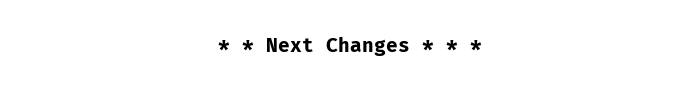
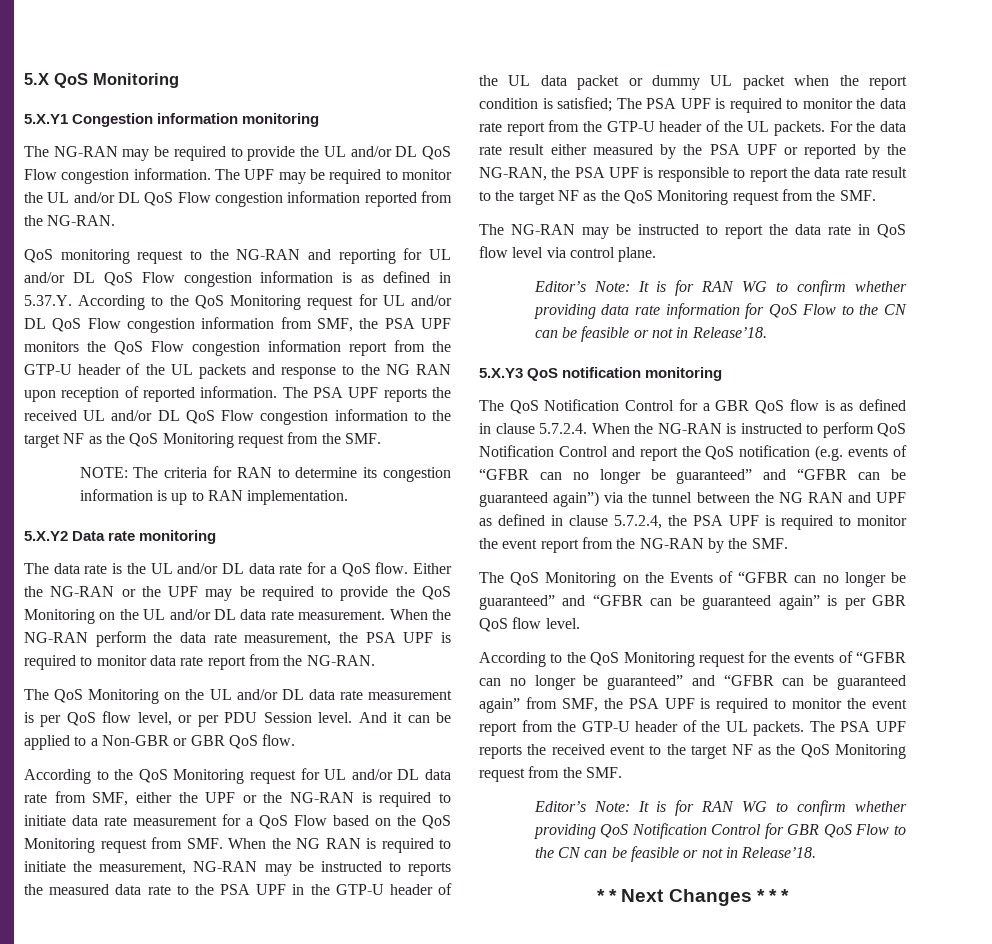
(218, 46) none -> [24,73,179,88] [24,113,320,127] [24,146,452,161] [24,168,452,184] [24,191,452,207] [24,215,116,226] [24,248,452,264] [24,271,452,287] [24,294,453,310] [24,317,451,333] [24,340,451,356] [24,363,452,379] [24,386,451,402] [24,409,452,425] [24,432,381,448] [79,466,451,482] [79,489,349,505] [24,530,217,544] [24,562,453,577] [24,586,451,601] [24,609,451,624] [24,631,452,647] [24,654,375,670] [24,689,453,704] [24,711,451,727] [24,734,296,750] [24,768,452,784] [24,791,451,807] [24,814,451,829] [24,837,451,853] [24,861,451,876] [24,883,453,895] [479,75,907,90] [479,97,907,113] [479,120,906,136] [479,144,906,159] [479,167,908,182] [479,189,876,205] [479,224,906,239] [479,246,657,262] [533,280,907,296] [533,303,907,319] [534,326,767,342] [479,367,723,381] [479,399,907,414] [479,422,906,438] [479,445,907,461] [479,468,907,484] [479,491,907,507] [479,514,907,530] [479,537,788,553] [479,571,906,587] [479,594,907,610] [479,617,580,632] [479,651,906,667] [479,674,906,690] [479,697,908,713] [479,720,907,736] [479,744,907,759] [479,766,622,782] [533,800,907,816] [533,823,906,839] [534,846,817,862] 5.X QoS Monitoring // 5.X.Y1 Congestion information monitoring // The NG-RAN may be required to provide the UL and/or DL QoS Flow congestion information. The UPF may be required to monitor the UL and/or DL QoS Flow congestion information reported from the NG-RAN. // QoS monitoring request to the NG-RAN and reporting for UL and/or DL QoS Flow congestion information is as defined in 5.37.Y. According to the QoS Monitoring request for UL and/or DL QoS Flow congestion information from SMF, the PSA UPF monitors the QoS Flow congestion information report from the GTP-U header of the UL packets and response to the NG RAN upon reception of reported information. The PSA UPF reports the received UL and/or DL QoS Flow congestion information to the target NF as the QoS Monitoring request from the SMF. // NOTE: The criteria for RAN to determine its congestion information is up to RAN implementation. // 5.X.Y2 Data rate monitoring // The data rate is the UL and/or DL data rate for a QoS flow. Either the NG-RAN or the UPF may be required to provide the QoS Monitoring on the UL and/or DL data rate measurement. When the NG-RAN perform the data rate measurement, the PSA UPF is required to monitor data rate report from the NG-RAN. // The QoS Monitoring on the UL and/or DL data rate measurement is per QoS flow level, or per PDU Session level. And it can be applied to a Non-GBR or GBR QoS flow. // According to the QoS Monitoring request for UL and/or DL data rate from SMF, either the UPF or the NG-RAN is required to initiate data rate measurement for a QoS Flow based on the QoS Monitoring request from SMF. When the NG RAN is required to initiate the measurement, NG-RAN may be instructed to reports the measured data rate to the PSA UPF in the GTP-U header of the UL data packet or dummy UL packet when the report condition is satisfied; The PSA UPF is required to monitor the data rate report from the GTP-U header of the UL packets. For the data rate result either measured by the PSA UPF or reported by the NG-RAN, the PSA UPF is responsible to report the data rate result to the target NF as the QoS Monitoring request from the SMF. // The NG-RAN may be instructed to report the data rate in QoS flow level via control plane. // Editor’s Note: It is for RAN WG to confirm whether providing data rate information for QoS Flow to the CN can be feasible or not in Release’18. // 5.X.Y3 QoS notification monitoring // The QoS Notification Control for a GBR QoS flow is as defined in clause 5.7.2.4. When the NG-RAN is instructed to perform QoS Notification Control and report the QoS notification (e.g. events of “GFBR can no longer be guaranteed” and “GFBR can be guaranteed again”) via the tunnel between the NG RAN and UPF as defined in clause 5.7.2.4, the PSA UPF is required to monitor the event report from the NG-RAN by the SMF. // The QoS Monitoring on the Events of “GFBR can no longer be guaranteed” and “GFBR can be guaranteed again” is per GBR QoS flow level. // According to the QoS Monitoring request for the events of “GFBR can no longer be guaranteed” and “GFBR can be guaranteed again” from SMF, the PSA UPF is required to monitor the event report from the GTP-U header of the UL packets. The PSA UPF reports the received event to the target NF as the QoS Monitoring request from the SMF. // Editor’s Note: It is for RAN WG to confirm whether providing QoS Notification Control for GBR QoS Flow to the CN can be feasible or not in Release’18. //

